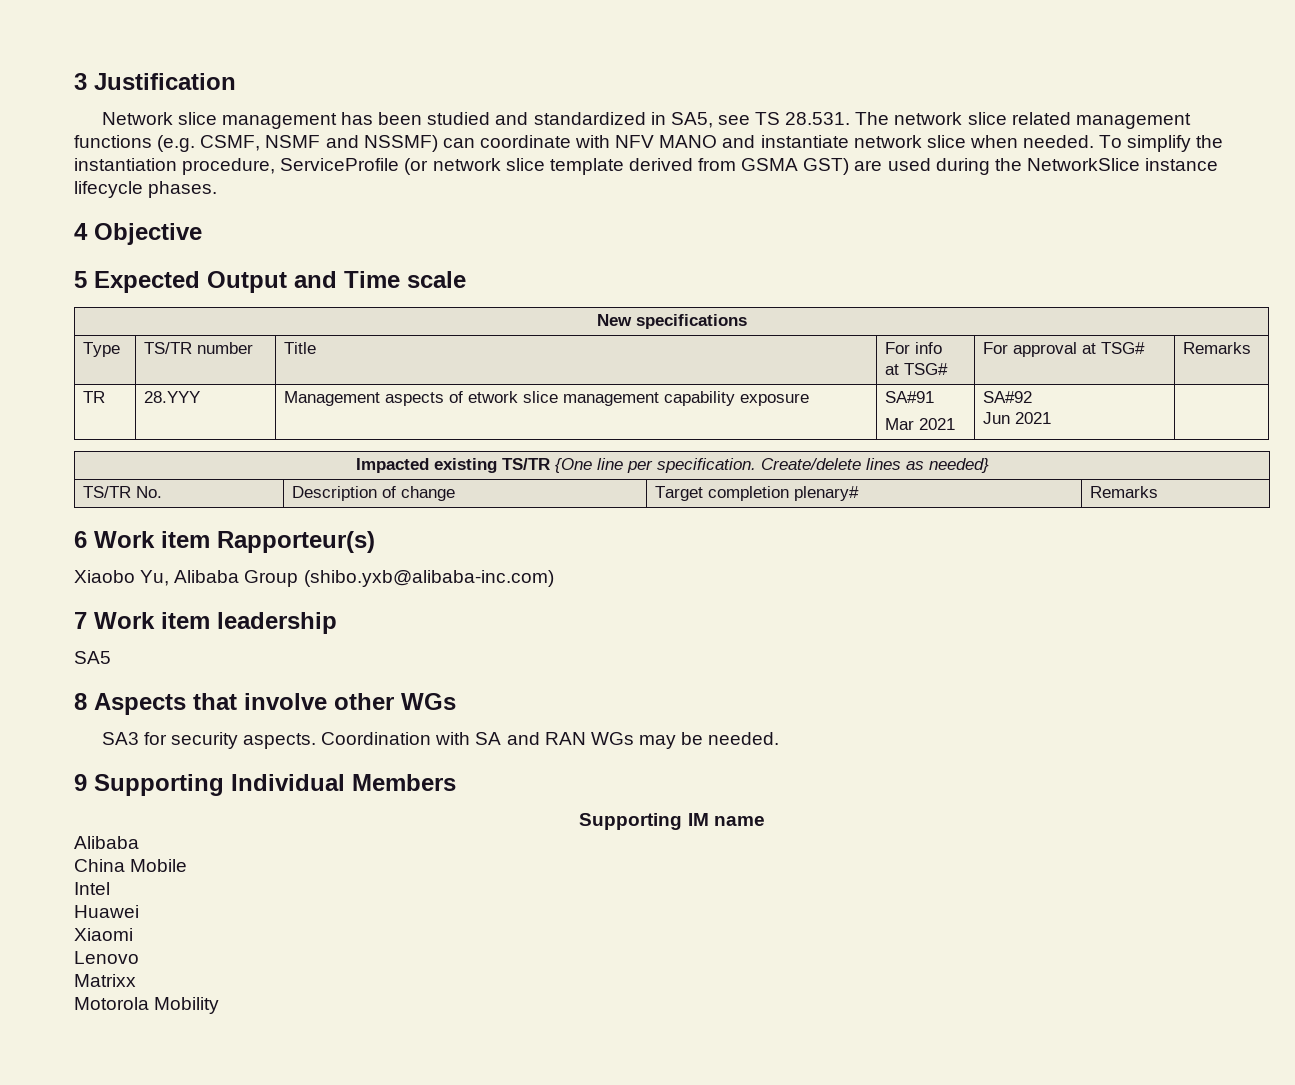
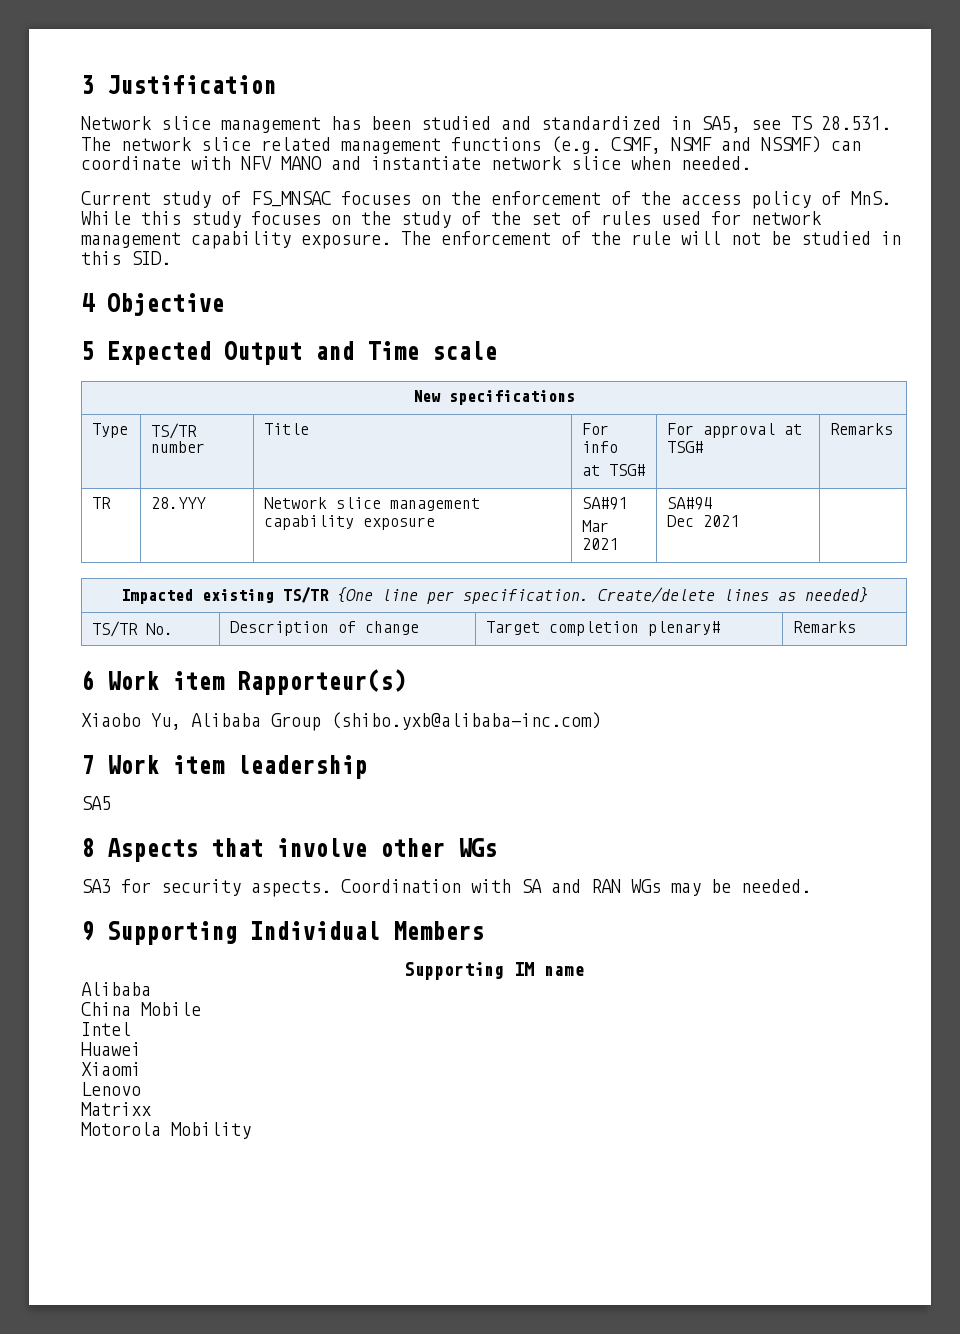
[1099,135,1224,152] [74,158,1219,175] [74,181,218,198] To simplify the instantiation procedure, ServiceProfile (or network slice template derived from GSMA GST) are used during the NetworkSlice instance lifecycle phases. -> [81,191,891,209] [81,211,822,228] [81,231,901,249] [81,251,171,265] // Current study of FS_MNSAC focuses on the enforcement of the access policy of MnS. While this study focuses on the study of the set of rules used for network management capability exposure. The enforcement of the rule will not be studied in this SID.
[283,391,518,406] Management aspects of etwork -> [264,497,328,509] Network
[982,391,1032,403] [982,412,1010,424] SA#92 // Jun -> [667,497,713,510] [667,515,695,527] SA#94 // Dec

